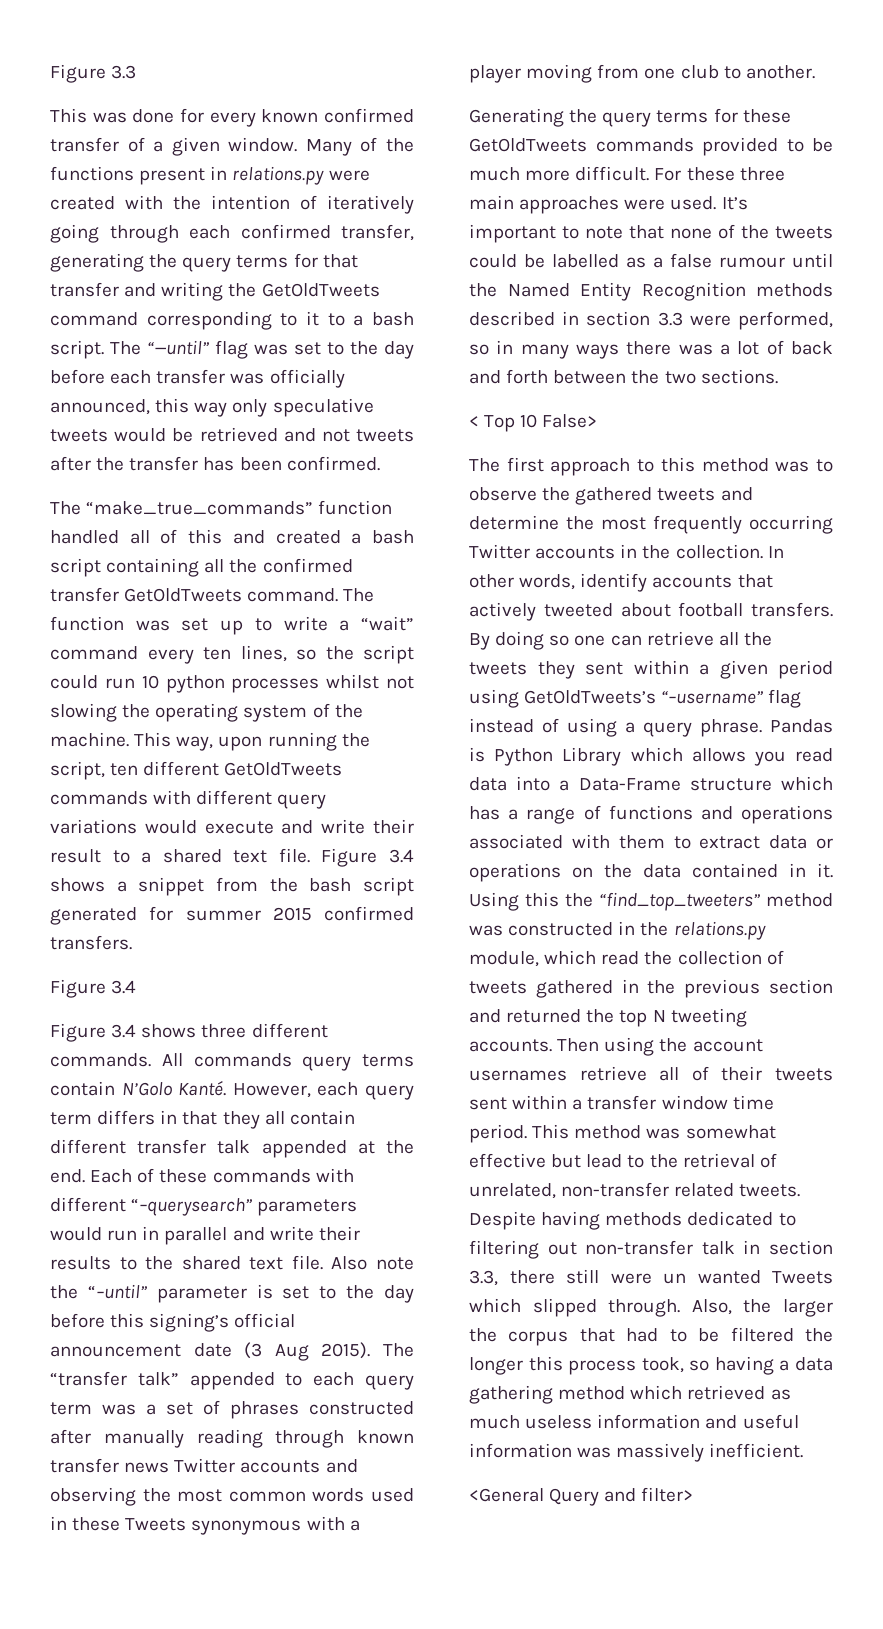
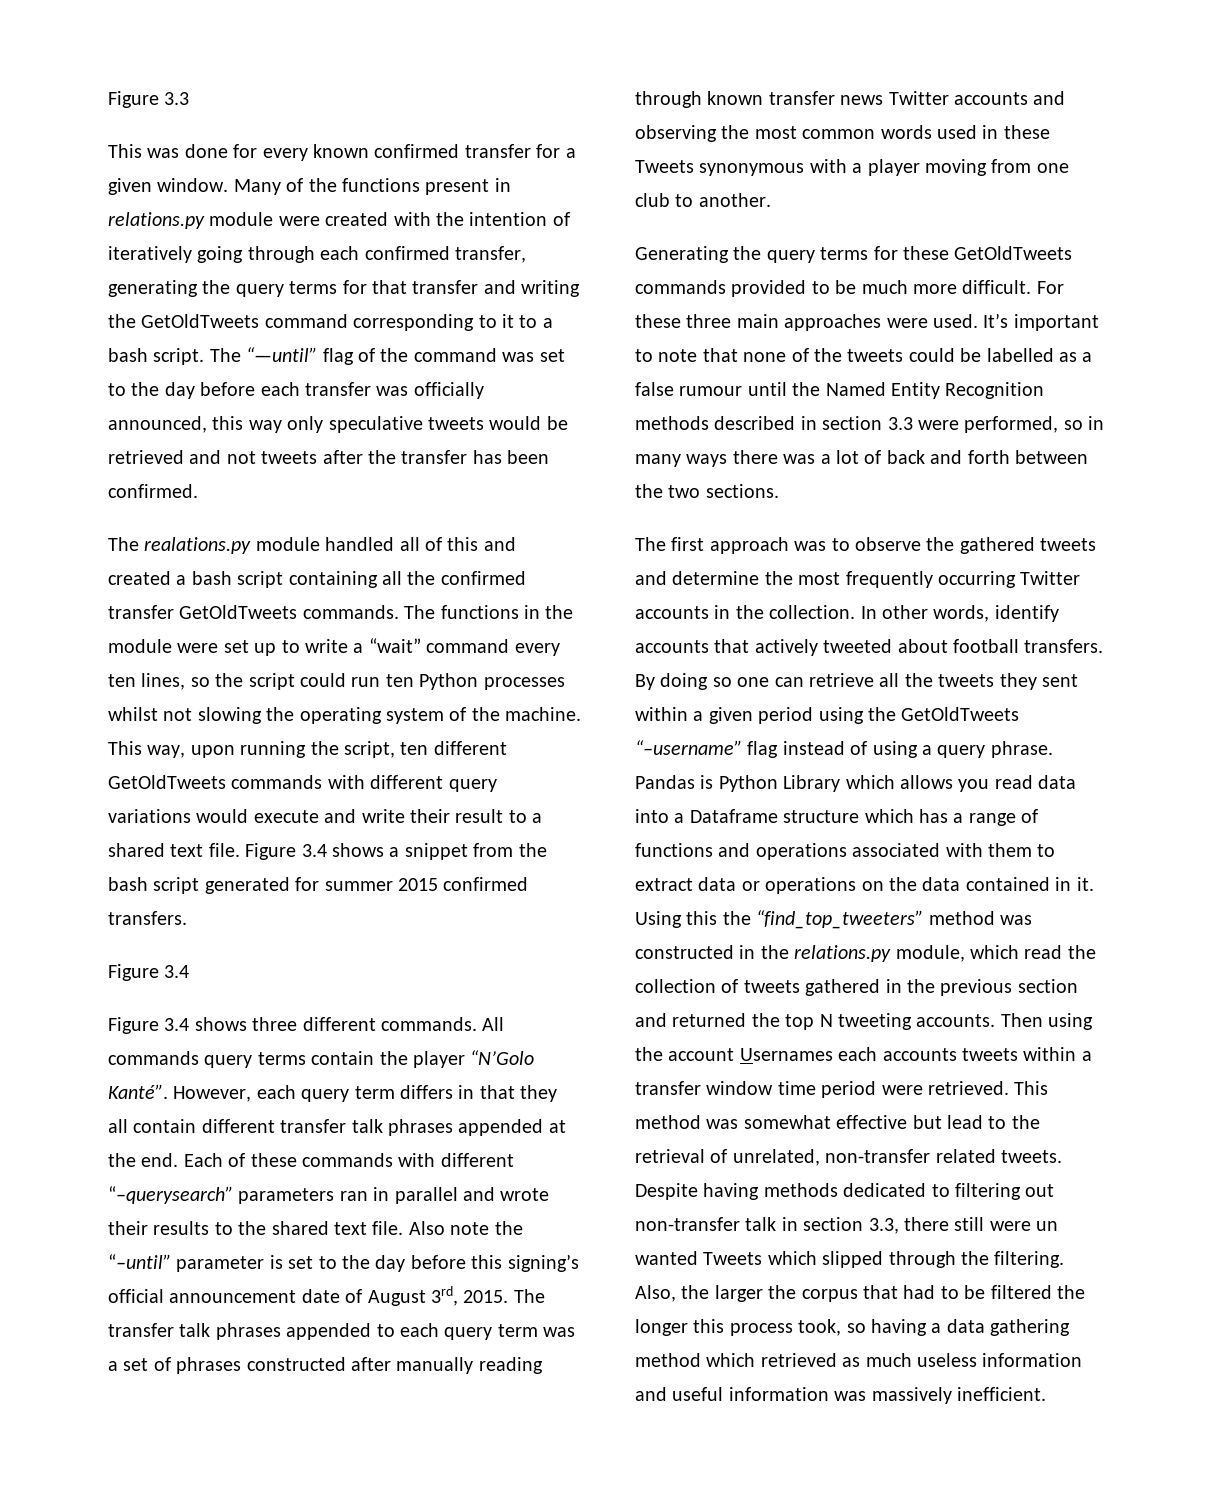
[127,137,145,152] of -> [536,144,561,158] for
(325, 175) none -> [209,212,274,226] module
(248, 349) none -> [358,348,497,362] of the command
[86,500,393,515] “make_true_commands” function -> [144,537,320,554] realations.py module
[247,588,375,602] [50,616,170,631] command. The function was -> [302,605,574,619] [108,639,219,653] commands. The functions in the module were
[141,675,225,693] 10 python -> [385,673,479,690] ten Python
[121,1080,227,1096] N’Golo Kanté. -> [379,1050,535,1068] [108,1084,168,1099] the player “N’Golo Kanté”.
(251, 1147) none -> [388,1119,453,1136] phrases
[50,1227,138,1241] would run -> [339,1191,368,1201] ran
[269,1226,314,1241] write -> [500,1188,550,1201] wrote
[244,1342,414,1361] [50,1371,179,1386] (3 Aug 2015). The “transfer talk” -> [345,1286,545,1306] [108,1323,281,1340] of August 3rd, 2015. The transfer talk phrases
[469,414,598,432] // < Top 10 False> -> (779, 491) none
[637,457,769,472] to this method -> (789, 545) none
[524,690,657,704] GetOldTweets’s -> [868,707,1020,721] the GetOldTweets
[578,778,681,791] Data-Frame -> [689,809,778,823] Dataframe
[469,1066,833,1081] [469,1097,507,1110] usernames retrieve all of their tweets sent -> [739,1047,1018,1061] Usernames each accounts tweets
[469,1124,527,1143] period. -> [821,1081,1009,1098] period were retrieved.
[608,1299,681,1317] through. -> [888,1251,1065,1268] through the filtering.
[469,1487,694,1506] // <General Query and filter> -> (1046, 1394) none

